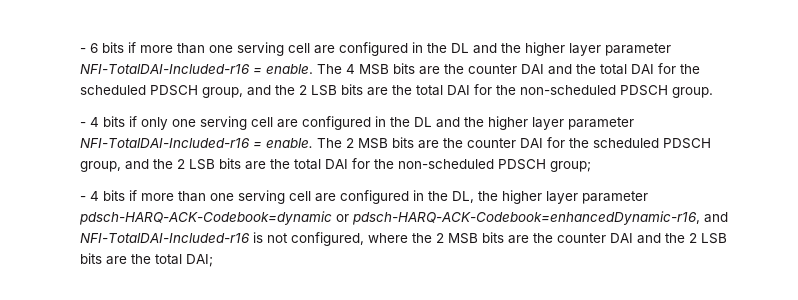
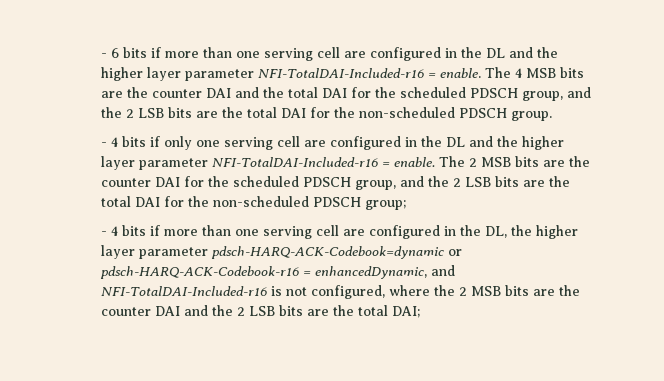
[352,211,701,225] pdsch-HARQ-ACK-Codebook=enhancedDynamic-r16, -> [99,266,427,279] pdsch-HARQ-ACK-Codebook-r16 = enhancedDynamic,

